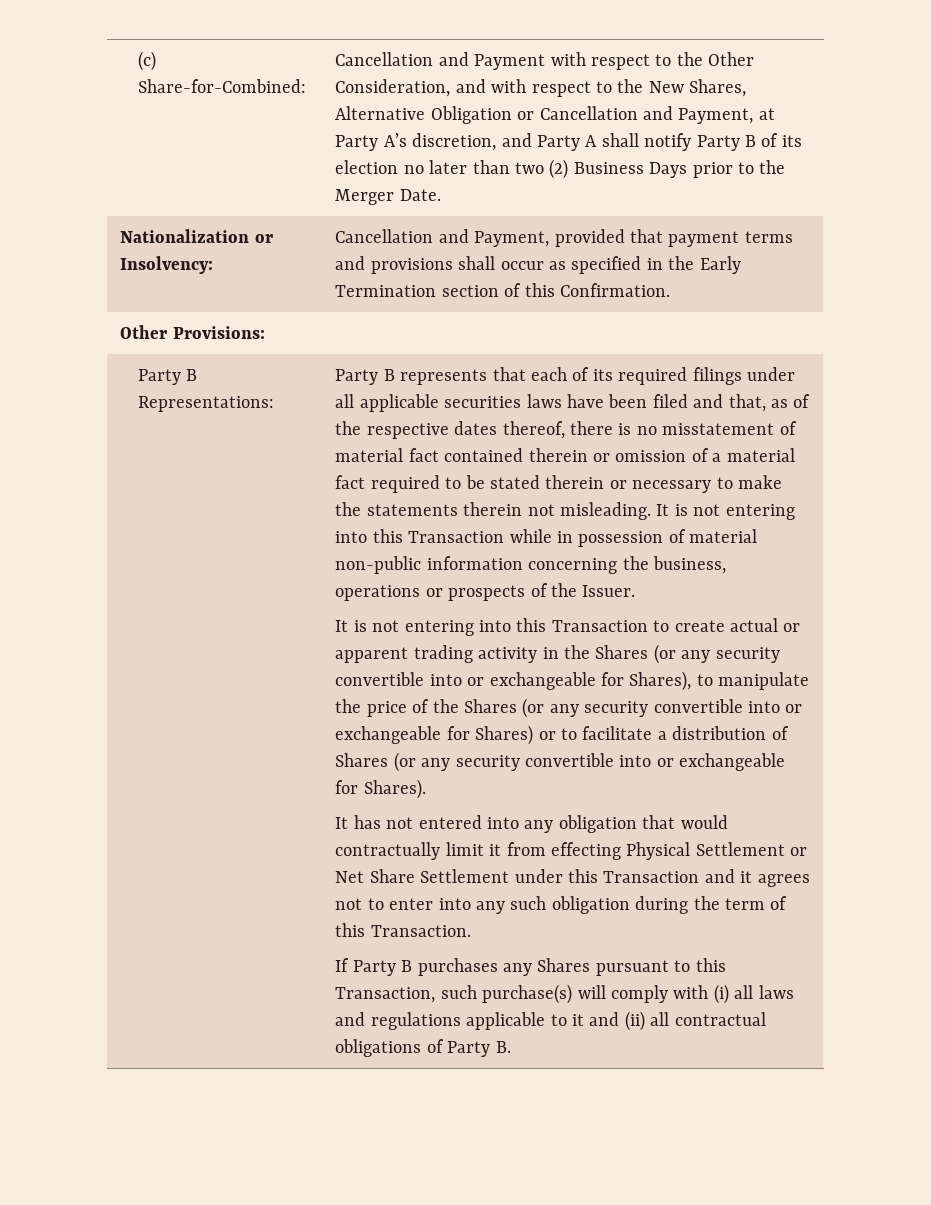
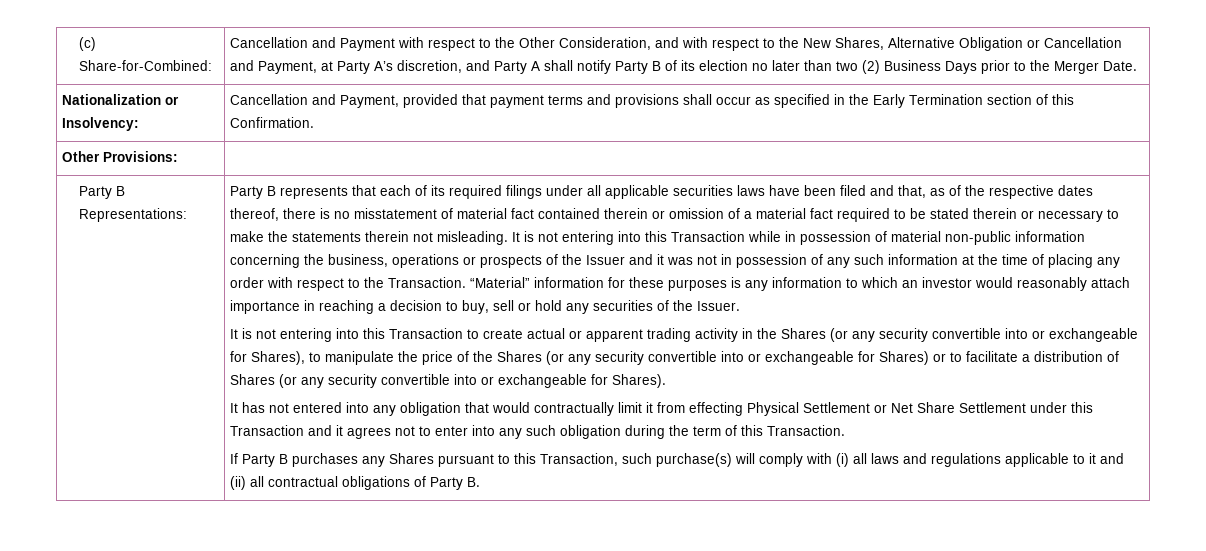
(578, 590) none -> [586,254,1121,268] [230,277,1131,291] [230,300,694,314] Issuer and it was not in possession of any such information at the time of placing any order with respect to the Transaction. “Material” information for these purposes is any information to which an investor would reasonably attach importance in reaching a decision to buy, sell or hold any securities of the

